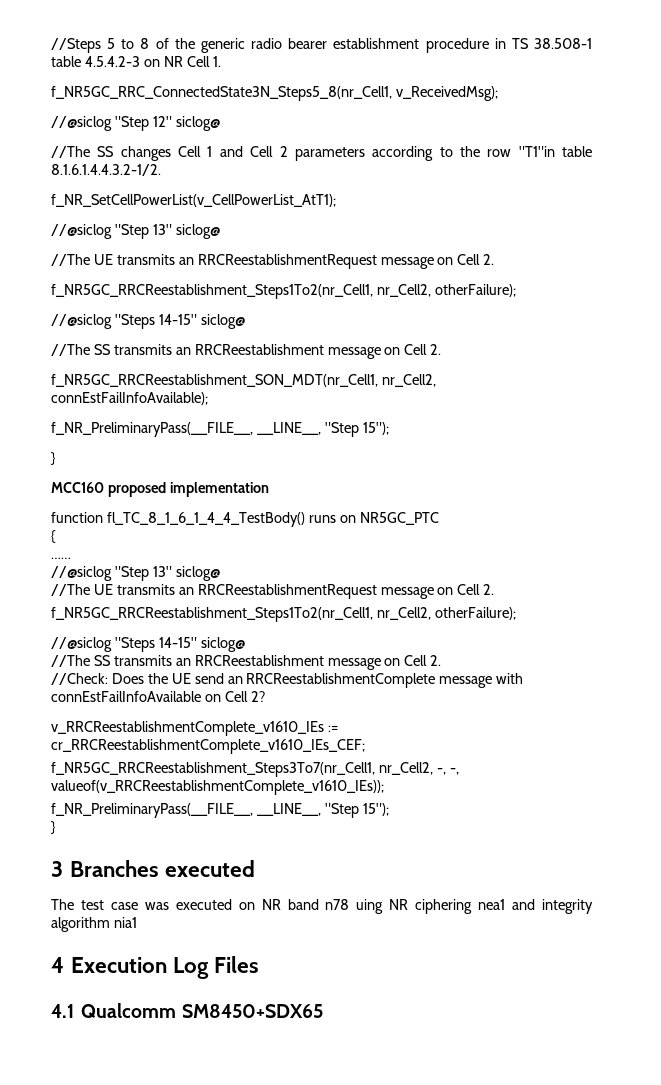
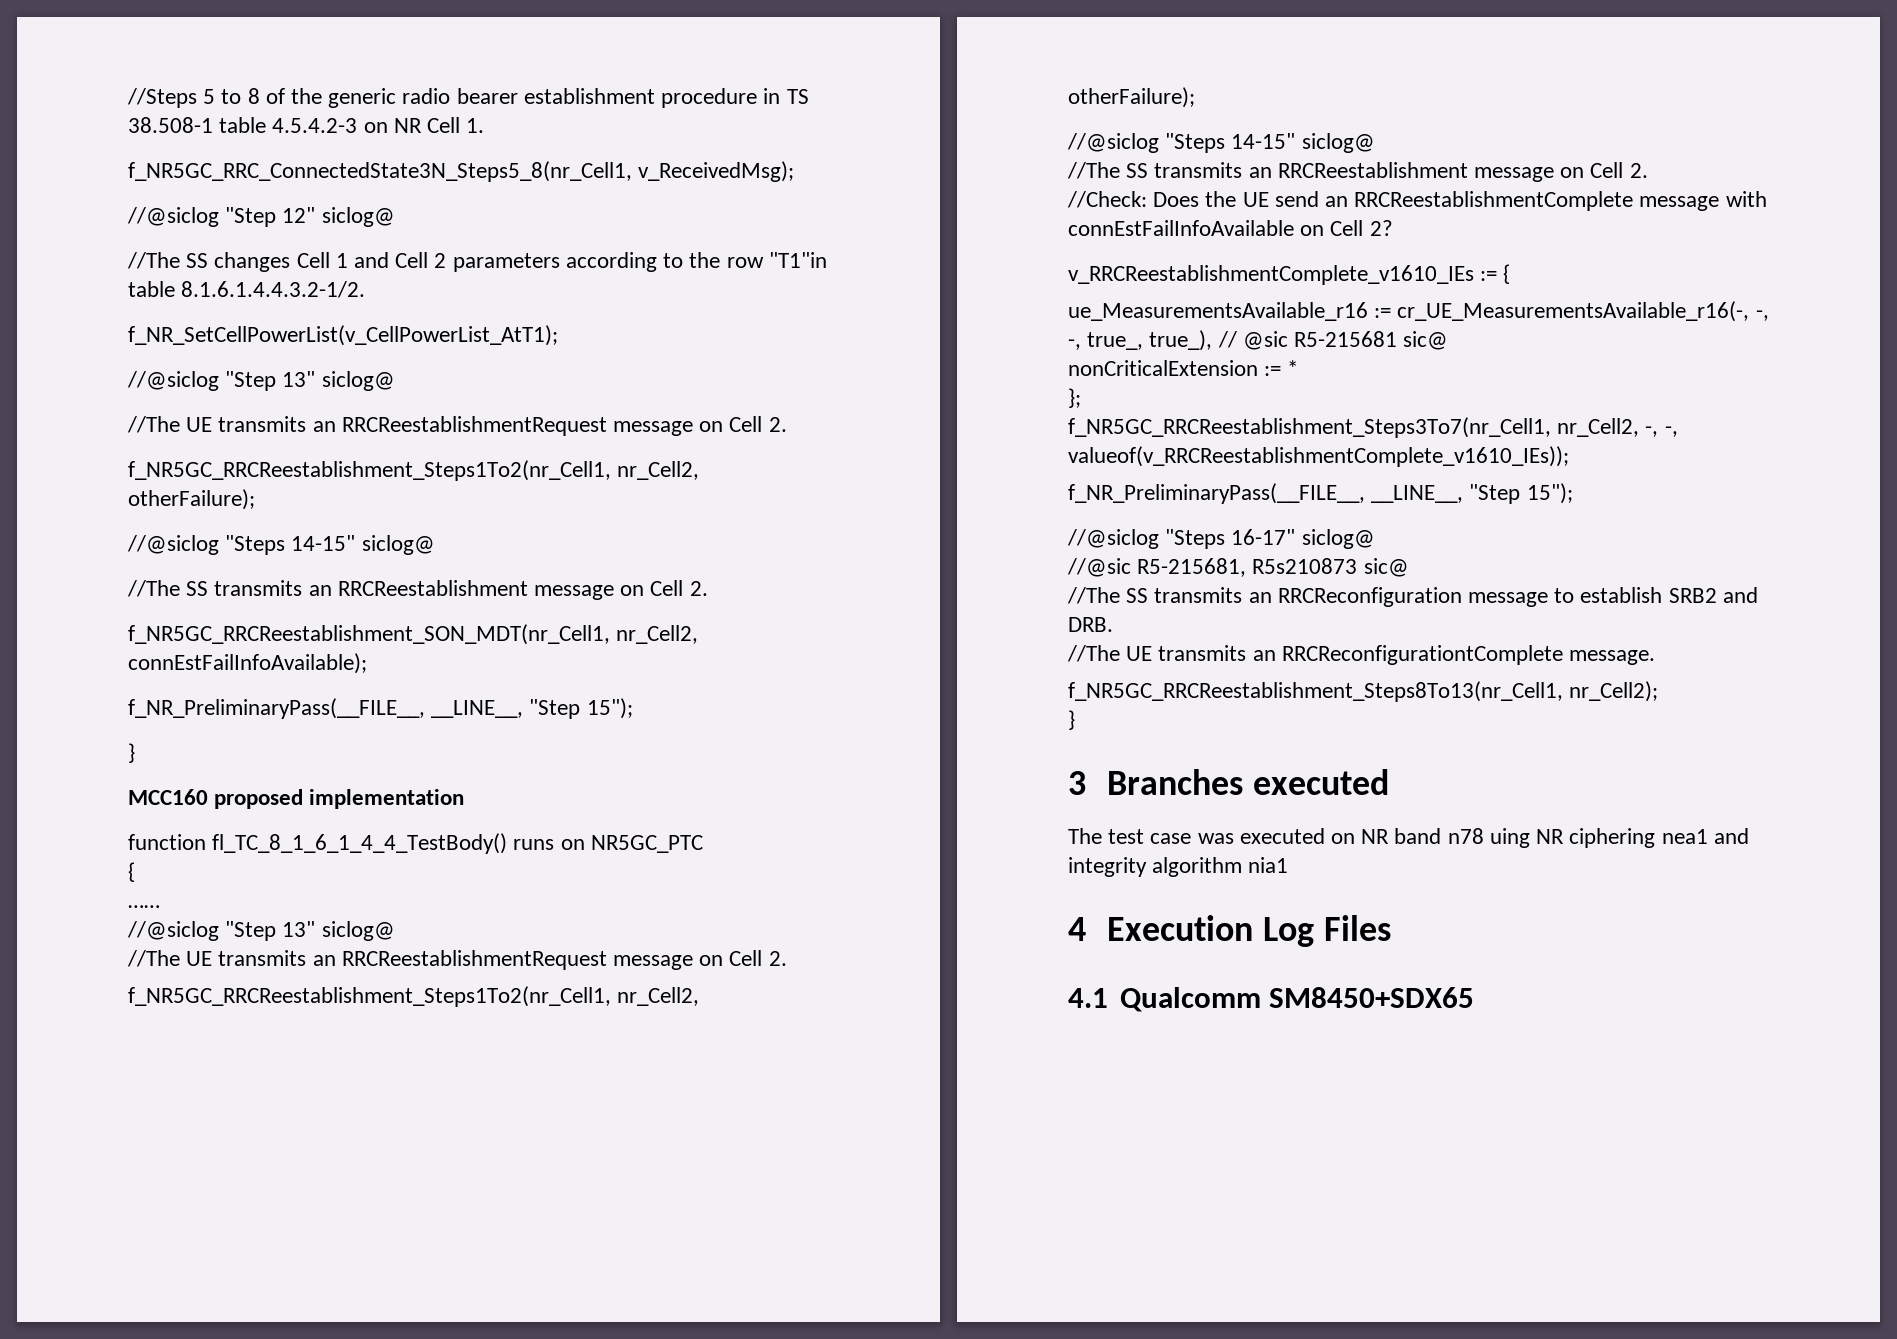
[51,739,365,754] cr_RRCReestablishmentComplete_v1610_IEs_CEF; -> [1503,264,1511,284] [1068,301,1769,322] [1068,330,1449,351] [1068,360,1299,376] [1068,388,1081,408] { // ue_MeasurementsAvailable_r16 := cr_UE_MeasurementsAvailable_r16(-, -, -, true_, true_), // @sic R5-215681 sic@ // nonCriticalExtension := * // };
(389, 809) none -> [1067,529,1375,549] [1067,558,1409,577] [1067,587,1758,607] [1068,617,1113,632] [1067,645,1656,665] [1068,681,1659,702] // //@siclog "Steps 16-17" siclog@ // //@sic R5-215681, R5s210873 sic@ // //The SS transmits an RRCReconfiguration message to establish SRB2 and DRB. // //The UE transmits an RRCReconfigurationtComplete message. // f_NR5GC_RRCReestablishment_Steps8To13(nr_Cell1, nr_Cell2);

